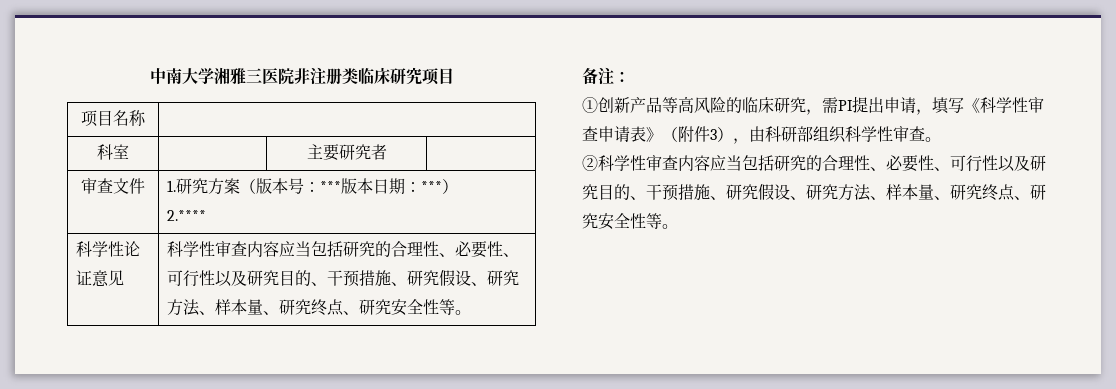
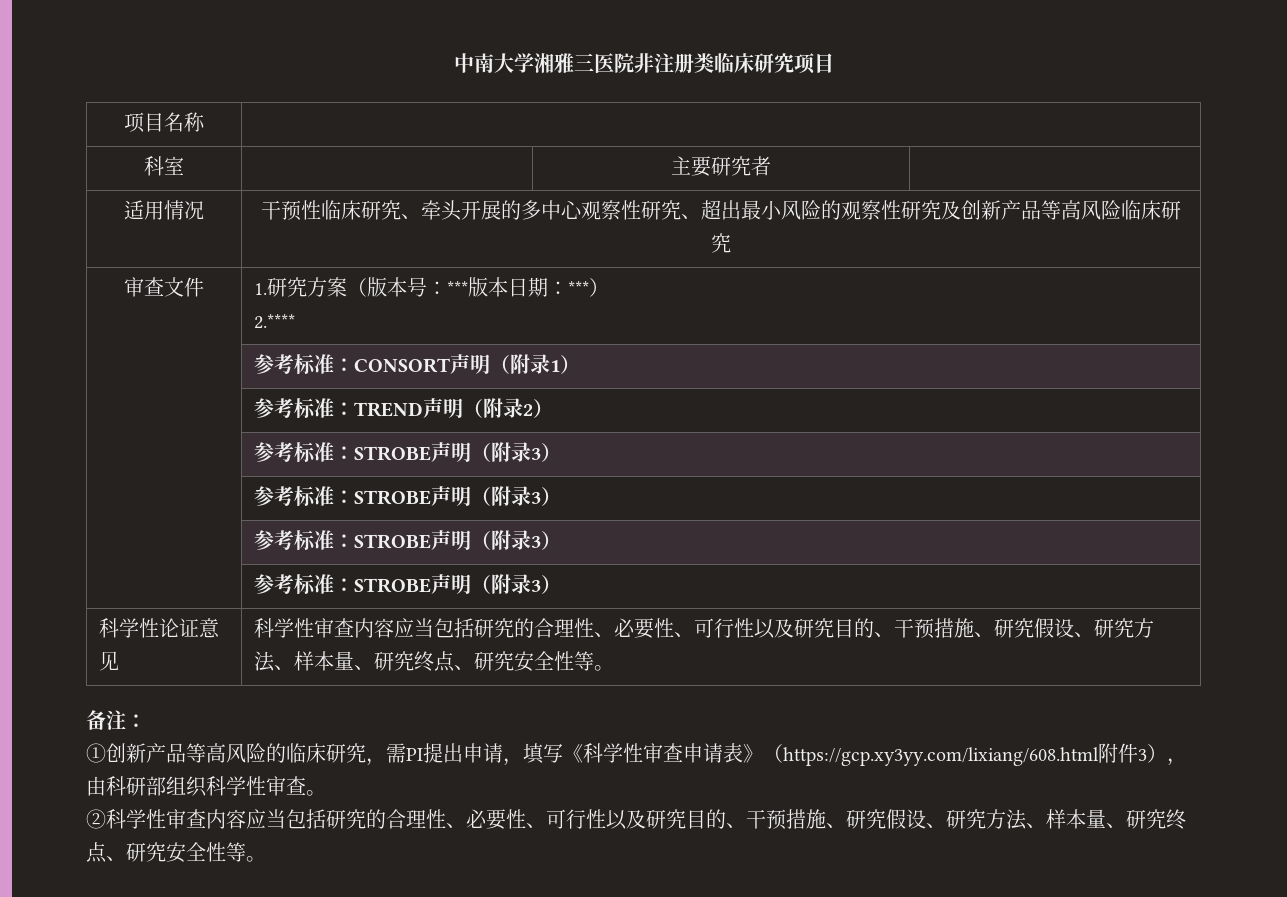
(387, 152) none -> [124,200,204,220] [261,200,1181,221] [711,233,731,253] // 适用情况 | 干预性临床研究、牵头开展的多中心观察性研究、超出最小风险的观察性研究及创新产品等高风险临床研究
(206, 215) none -> [253,354,580,375] [253,398,553,419] [253,442,561,463] [253,486,561,507] [253,530,561,551] [253,574,561,595] // | 参考标准：CONSORT声明（附录1） // | 参考标准：TREND声明（附录2） // | 参考标准：STROBE声明（附录3） // | 参考标准：STROBE声明（附录3） // | 参考标准：STROBE声明（附录3） // | 参考标准：STROBE声明（附录3）
(678, 134) none -> [783,747,1099,766] https://gcp.xy3yy.com/lixiang/608.html

